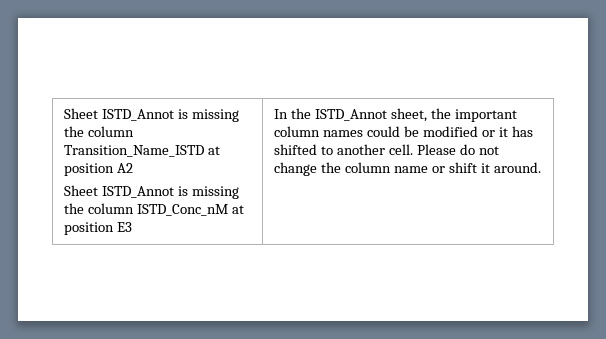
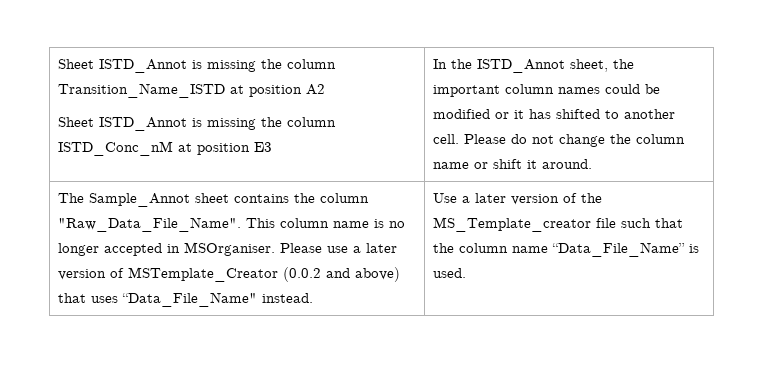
(541, 167) none -> [58,193,370,207] [58,217,406,232] [58,242,398,256] [58,267,401,282] [58,292,314,307] [433,193,603,205] [433,217,684,232] [433,242,700,257] [433,268,467,278] // The Sample_Annot sheet contains the column "Raw_Data_File_Name". This column name is no longer accepted in MSOrganiser. Please use a later version of MSTemplate_Creator (0.0.2 and above) that uses “Data_File_Name" instead. | Use a later version of the MS_Template_creator file such that the column name “Data_File_Name” is used.

